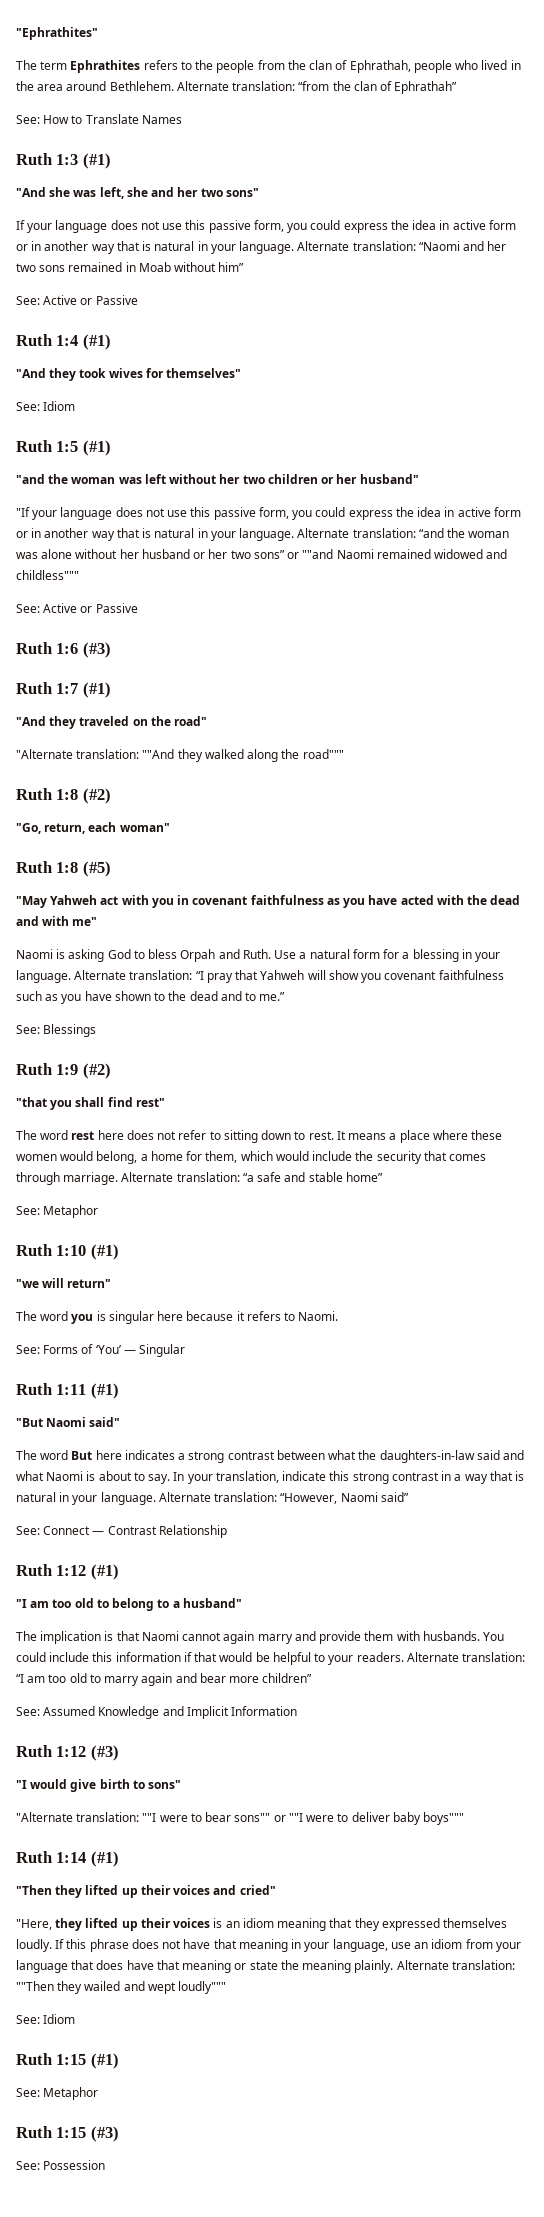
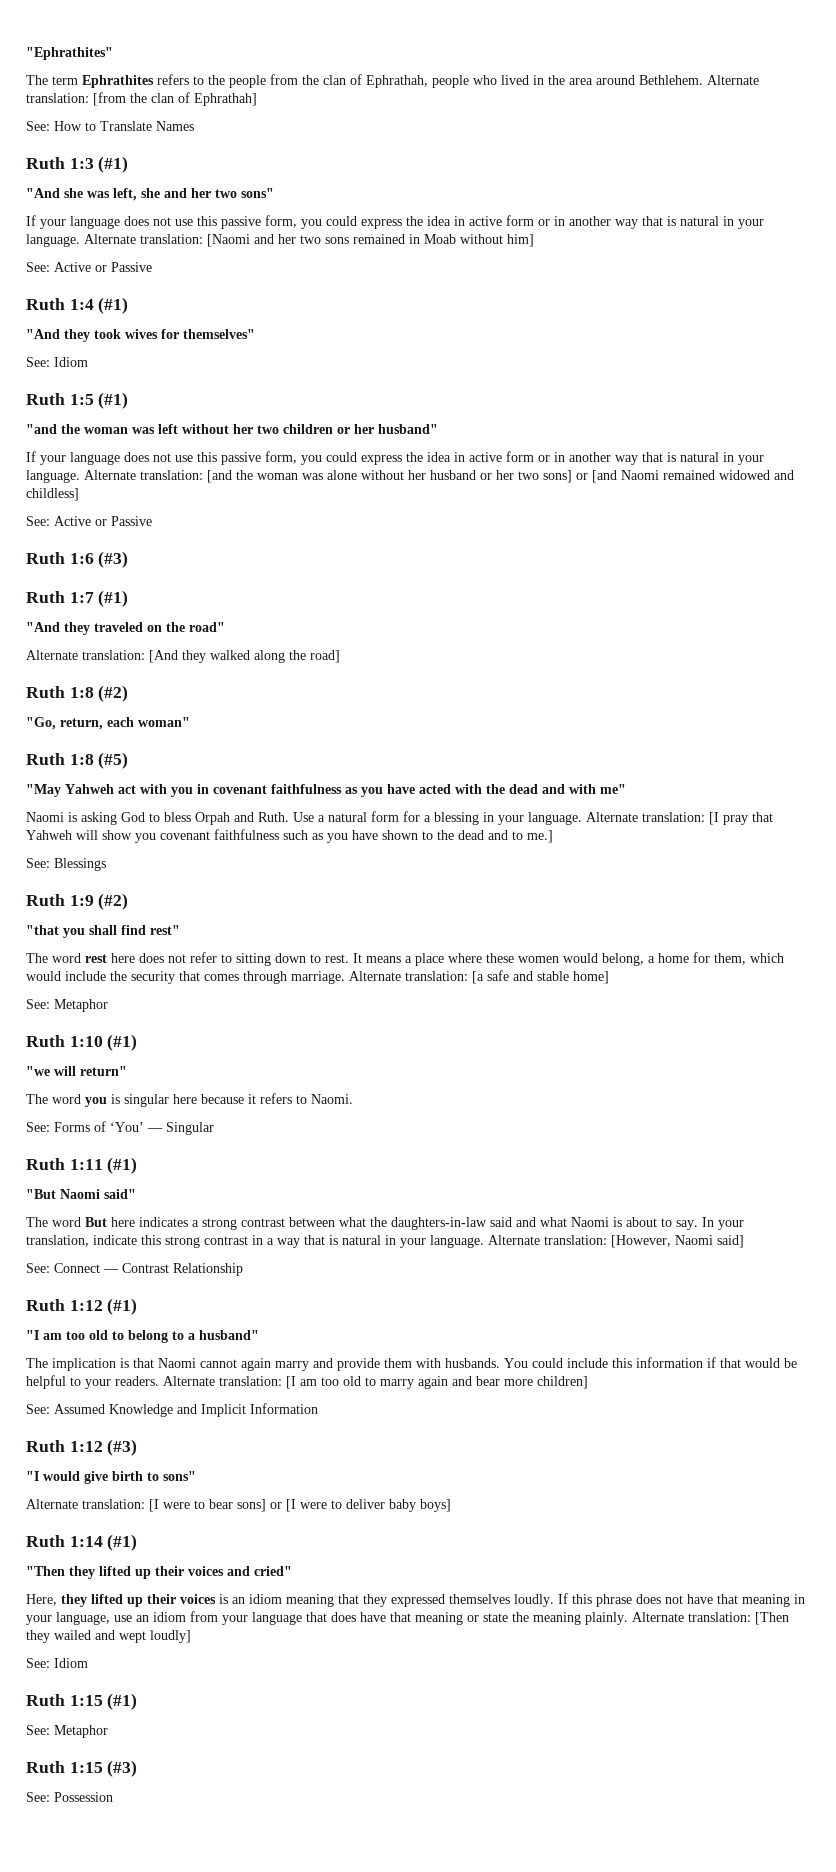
[298,81,458,94] “from the clan of Ephrathah” -> [93,92,257,106] [from the clan of Ephrathah]
[418,241,460,251] “Naomi -> [207,234,250,247] [Naomi
[218,262,245,272] him” -> [507,234,534,247] him]
[16,507,30,517] "If -> [26,451,36,462] If
[418,528,444,538] “and -> [207,470,232,483] [and
[253,549,334,559] sons” or ""and -> [543,470,617,483] sons] or [and
[16,570,79,580] childless""" -> [26,488,79,501] childless]
[16,749,175,759] "Alternate translation: ""And -> [26,650,178,663] Alternate translation: [And
[302,749,344,759] road""" -> [310,650,340,663] road]
[195,971,204,980] “I -> [709,812,719,825] [I
[259,992,286,1001] me.” -> [527,830,553,843] me.]
[242,1173,254,1182] “a -> [472,971,484,984] [a
[345,1172,383,1182] home” -> [573,971,609,984] home]
[280,1492,409,1504] “However, Naomi said” -> [611,1235,744,1248] [However, Naomi said]
[16,1674,24,1683] “I -> [286,1376,296,1389] [I
[262,1673,313,1683] children” -> [537,1376,588,1389] children]
[16,1812,303,1822] "Alternate translation: ""I were to bear sons"" or ""I -> [26,1499,296,1512] Alternate translation: [I were to bear sons] or [I
[423,1812,465,1825] boys""" -> [420,1499,451,1512] boys]
[16,1919,52,1930] "Here, -> [26,1594,57,1606] Here,
[16,1981,54,1991] ""Then -> [755,1612,789,1625] [Then
[178,1981,227,1994] loudly""" -> [150,1630,191,1643] loudly]

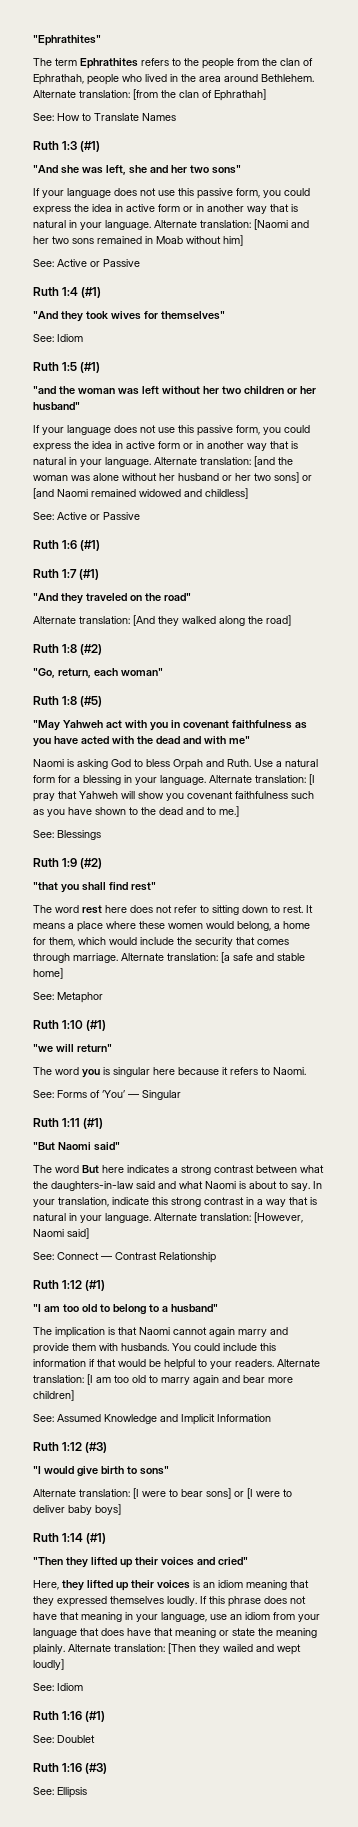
[98,551,129,568] (#3) -> [80,540,101,551] (#1)
[69,1695,103,1706] 1:15 -> [62,1711,83,1720] 1:16
[54,1725,108,1738] [26,1761,103,1773] Metaphor // Ruth 1:15 -> [57,1735,95,1743] [33,1763,83,1772] Doublet // Ruth 1:16
[54,1792,113,1802] Possession -> [57,1787,87,1798] Ellipsis

